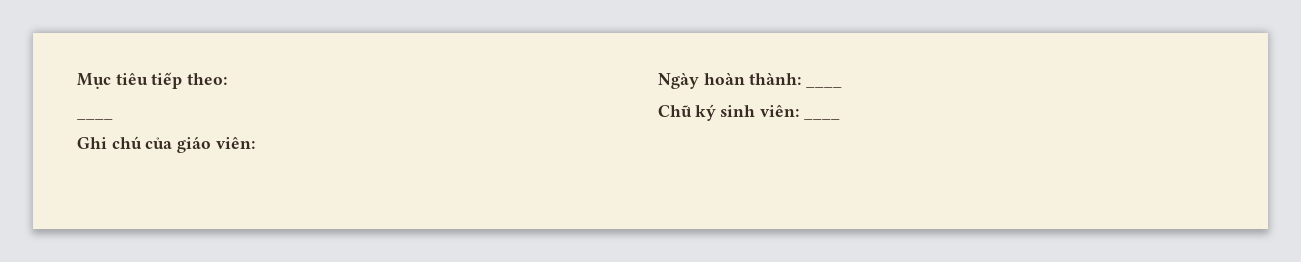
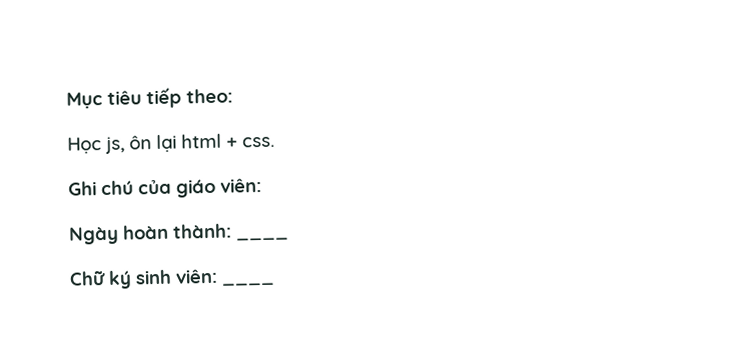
[77,117,113,120] ____ -> [67,133,275,154] Học js, ôn lại html + css.

